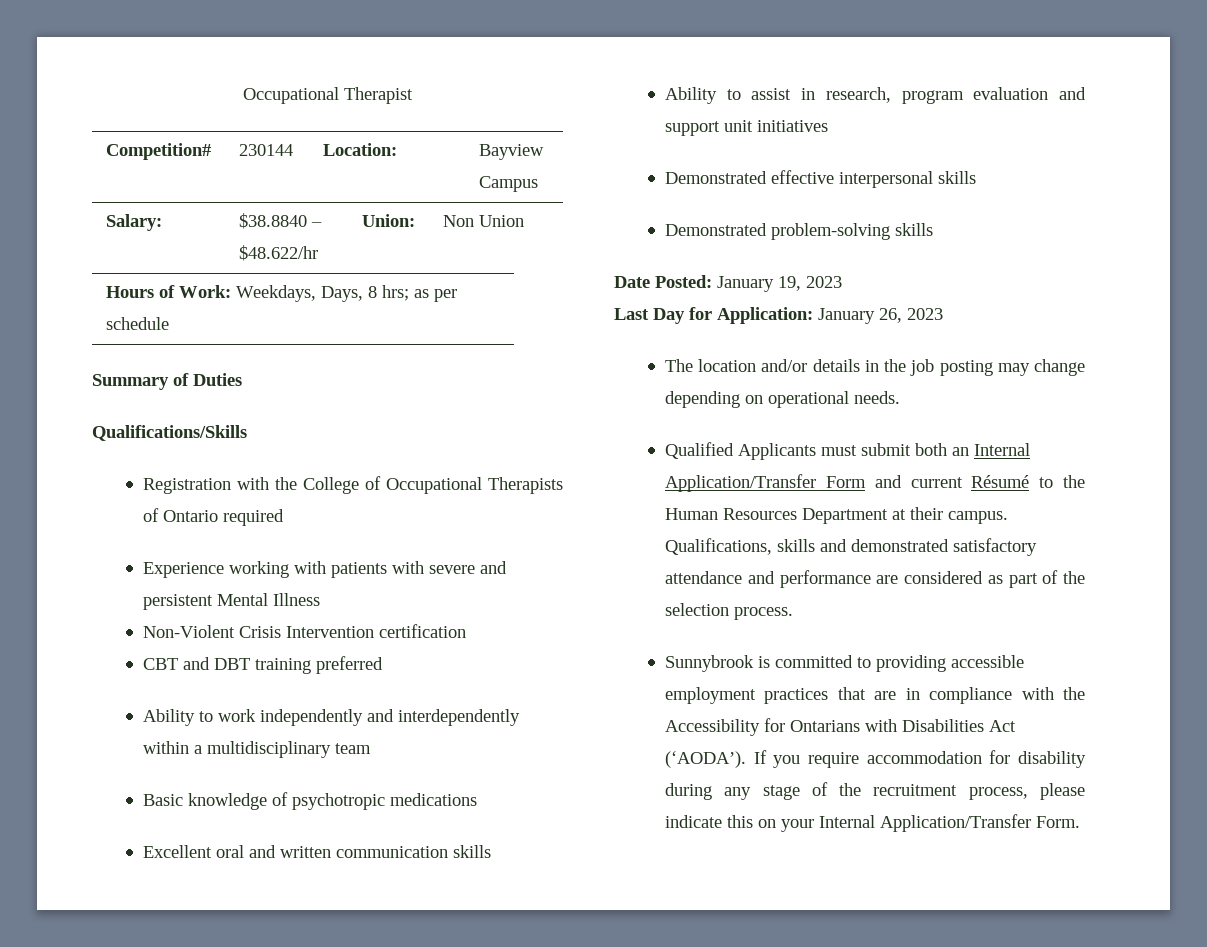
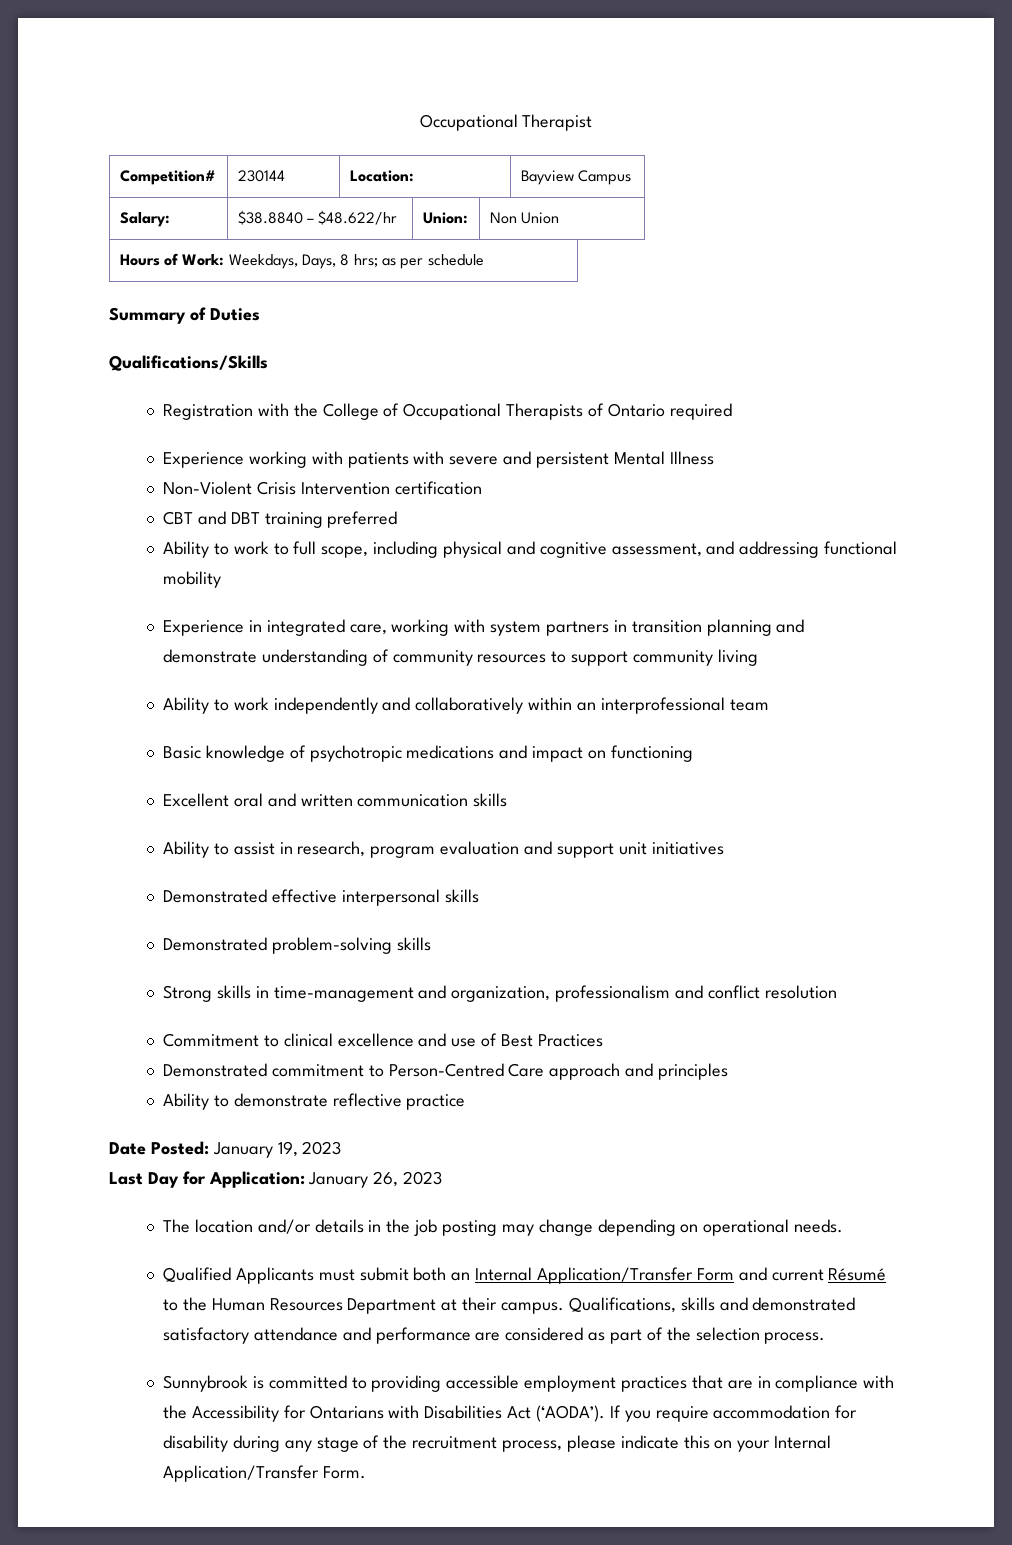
(384, 665) none -> [162,541,898,558] [162,571,221,588] [162,619,805,636] [162,649,758,666] // Ability to work to full scope, including physical and cognitive assessment, and addressing functional mobility // Experience in integrated care, working with system partners in transition planning and demonstrate understanding of community resources to support community living
[398,709,521,726] [143,741,332,758] interdependently within a multidisciplinary -> [415,697,725,714] collaboratively within an interprofessional
(478, 799) none -> [499,745,693,762] and impact on functioning
(934, 229) none -> [162,985,837,1002] [162,1033,603,1047] [162,1063,728,1080] [162,1093,466,1110] // Strong skills in time-management and organization, professionalism and conflict resolution // Commitment to clinical excellence and use of Best Practices // Demonstrated commitment to Person-Centred Care approach and principles // Ability to demonstrate reflective practice

